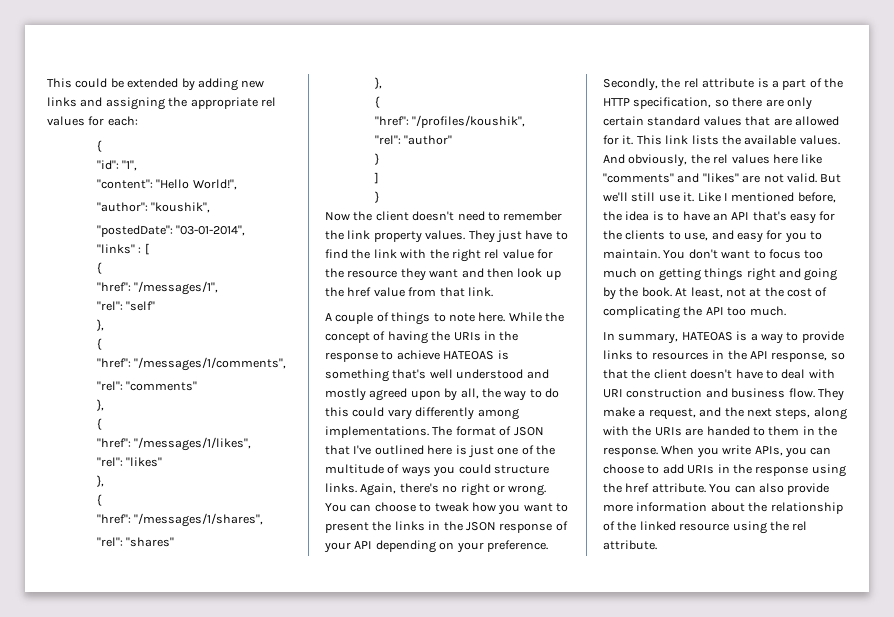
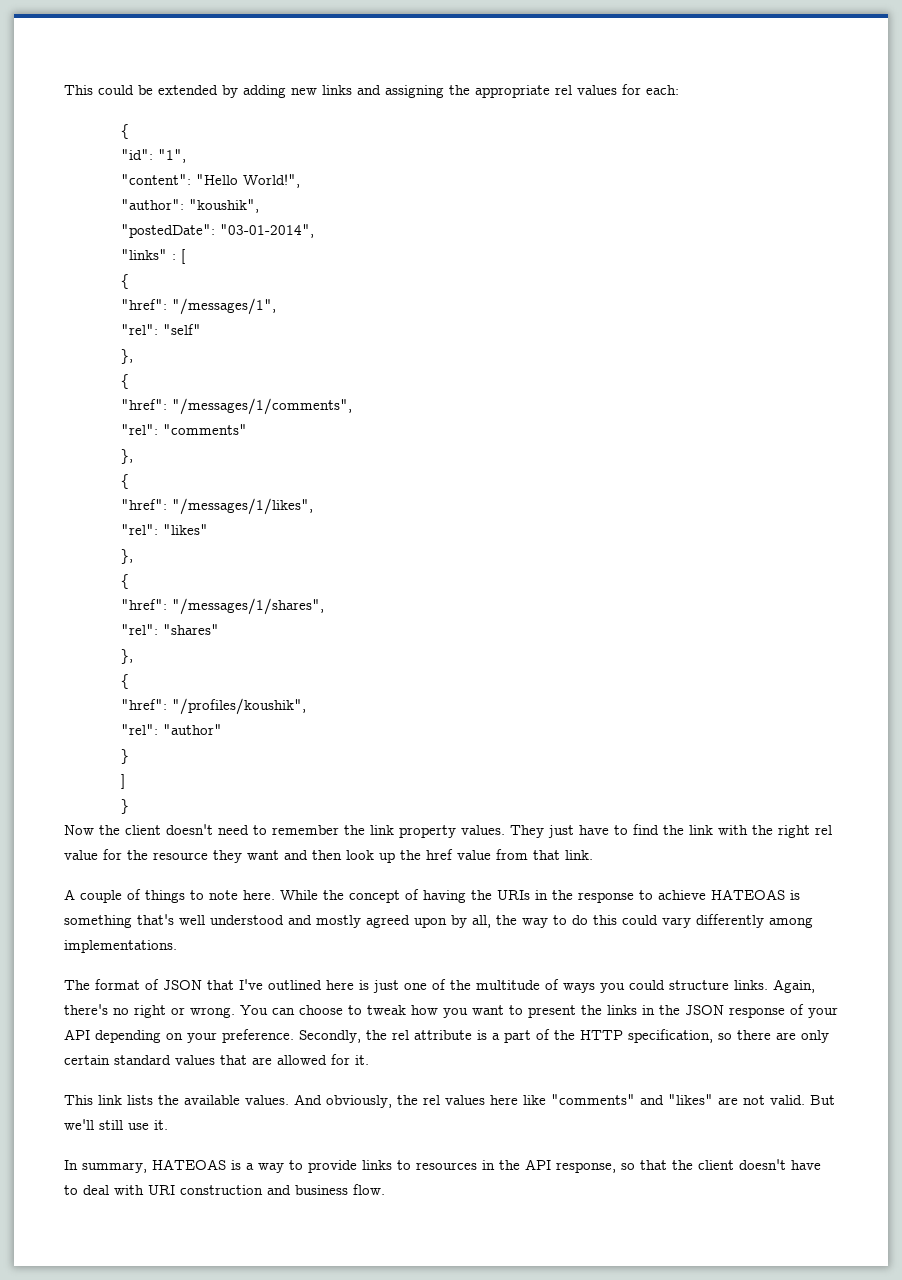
(429, 432) none -> (177, 946) //
(634, 140) none -> (369, 1060) //
[697,192,836,203] [603,211,836,224] [603,230,822,243] [603,249,824,259] [603,268,838,281] [603,287,828,300] [603,306,786,319] Like I mentioned before, the idea is to have an API that's easy for the clients to use, and easy for you to maintain. You don't want to focus too much on getting things right and going by the book. At least, not at the cost of complicating the API too much. -> (168, 1125) none
[817,388,844,401] [603,407,847,420] [603,426,837,436] [603,445,832,458] [603,464,846,477] [603,483,830,495] [603,502,843,514] [603,521,808,534] [603,540,657,550] They make a request, and the next steps, along with the URIs are handed to them in the response. When you write APIs, you can choose to add URIs in the response using the href attribute. You can also provide more information about the relationship of the linked resource using the rel attribute. -> (385, 1189) none

